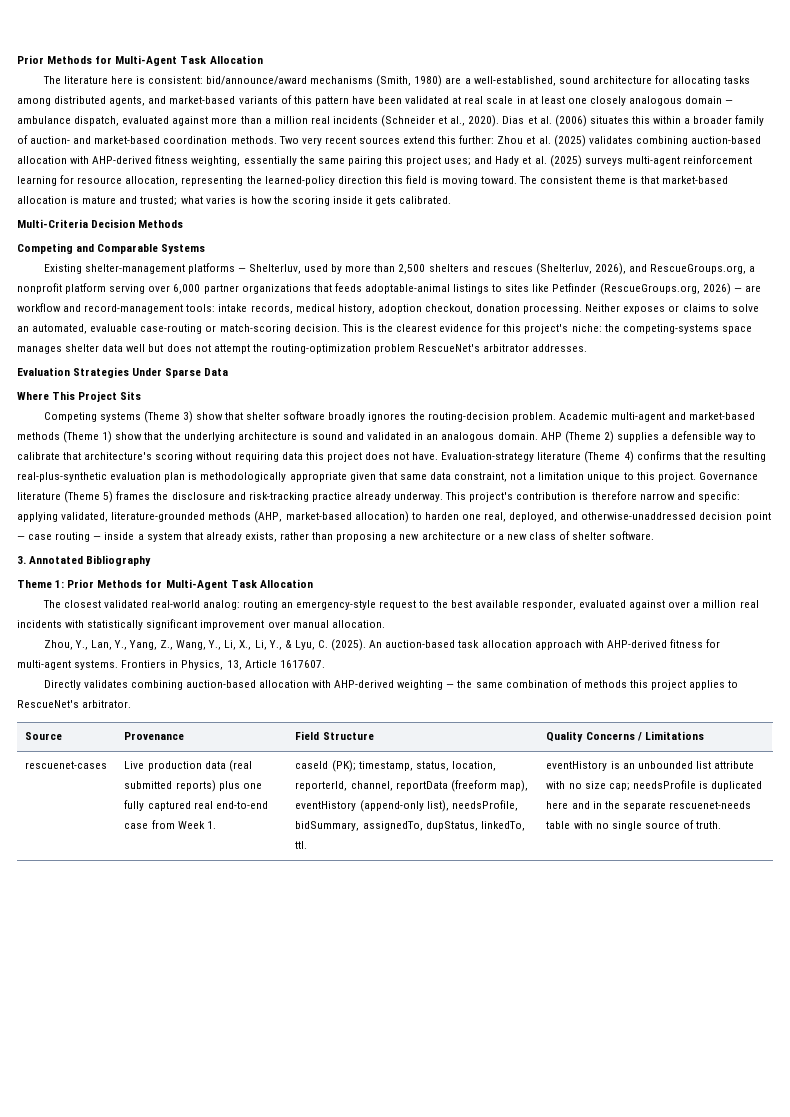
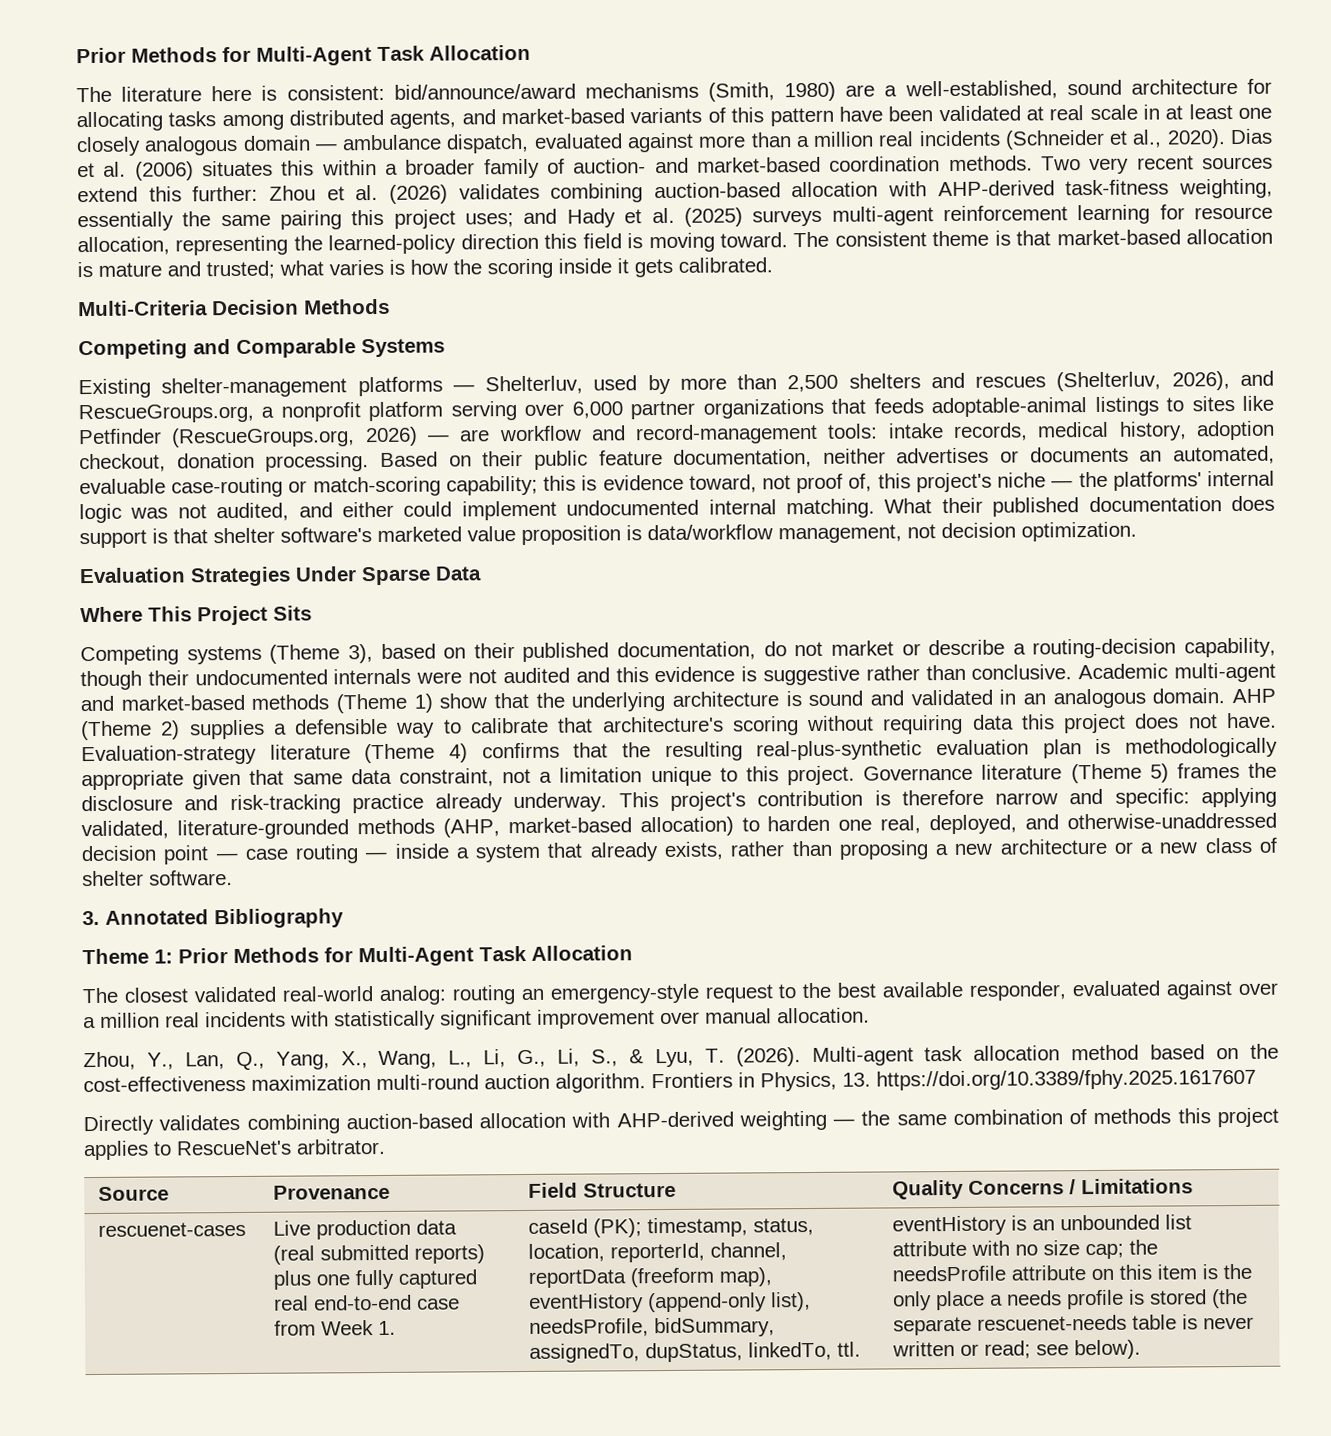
[553,135,761,147] [17,155,189,164] (2025) validates combining auction-based allocation with AHP-derived fitness -> [388,179,1170,204] (2026) validates combining auction-based allocation with AHP-derived task-fitness
[585,304,759,314] Neither exposes or claims to solve -> [379,446,1129,470] Based on their public feature documentation, neither advertises or documents
[293,323,752,334] [17,344,588,354] decision. This is the clearest evidence for this project's niche: the competing-systems space manages shelter data well but does not attempt the routing-optimization problem RescueNet's arbitrator addresses. -> [445,470,1275,496] [79,495,1275,524] [79,521,1137,549] capability; this is evidence toward, not proof of, this project's niche — the platforms' internal logic was not audited, and either could implement undocumented internal matching. What their published documentation does support is that shelter software's marketed value proposition is data/workflow management, not decision optimization.
[182,411,556,423] 3) show that shelter software broadly ignores the routing-decision problem. -> [347,637,1276,664] [80,664,1073,691] 3), based on their published documentation, do not market or describe a routing-decision capability, though their undocumented internals were not audited and this evidence is suggestive rather than conclusive.
[113,639,721,651] [17,660,325,670] Y., Yang, Z., Wang, Y., Li, X., Li, Y., & Lyu, C. (2025). An auction-based task allocation approach with AHP-derived fitness for multi-agent systems. Frontiers in Physics, 13, Article 1617607. -> [235,1043,1280,1071] [83,1068,1256,1093] Q., Yang, X., Wang, L., Li, G., Li, S., & Lyu, T. (2026). Multi-agent task allocation method based on the cost-effectiveness maximization multi-round auction algorithm. Frontiers in Physics, 13. https://doi.org/10.3389/fphy.2025.1617607
[632,780,763,791] [546,801,751,811] [546,820,722,831] needsProfile is duplicated here and in the separate rescuenet-needs table with no single source of truth. -> [1128,1239,1158,1255] [891,1263,1252,1282] [892,1288,1248,1311] [892,1314,1254,1336] [891,1339,1141,1360] the needsProfile attribute on this item is the only place a needs profile is stored (the separate rescuenet-needs table is never written or read; see below).

